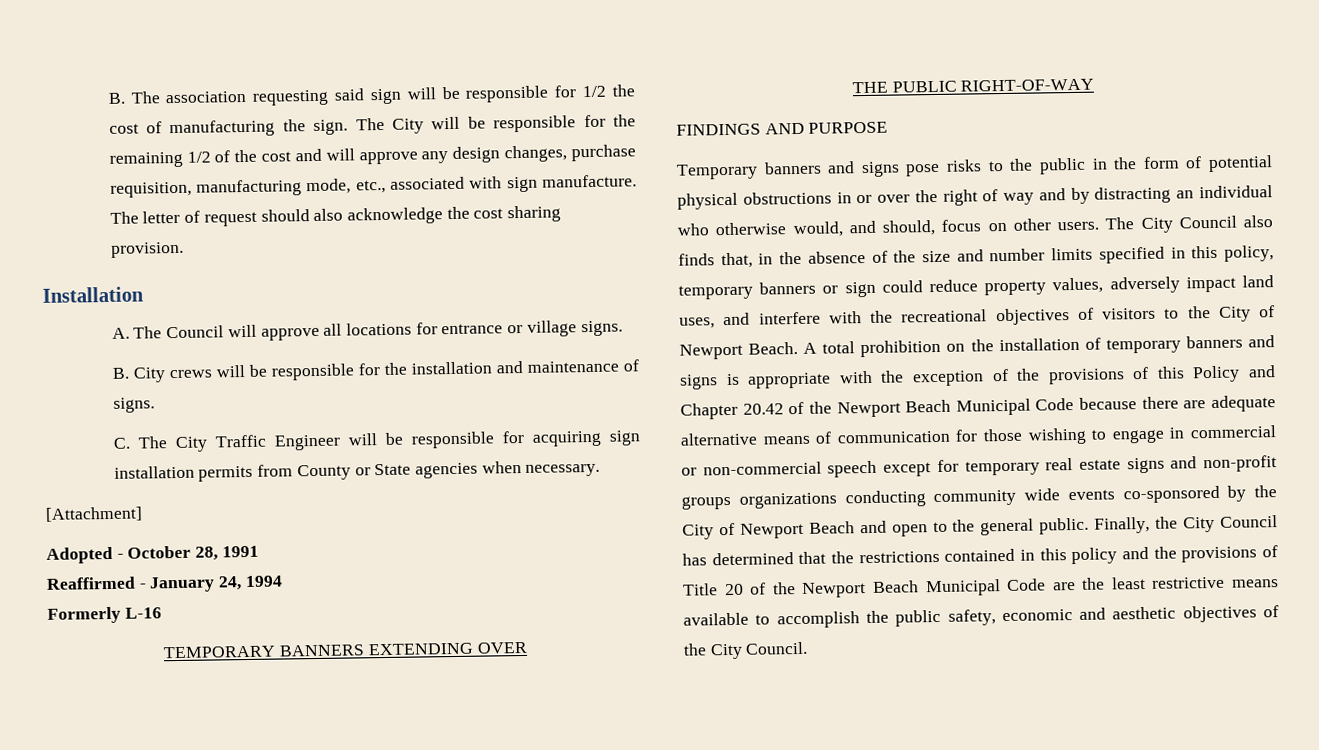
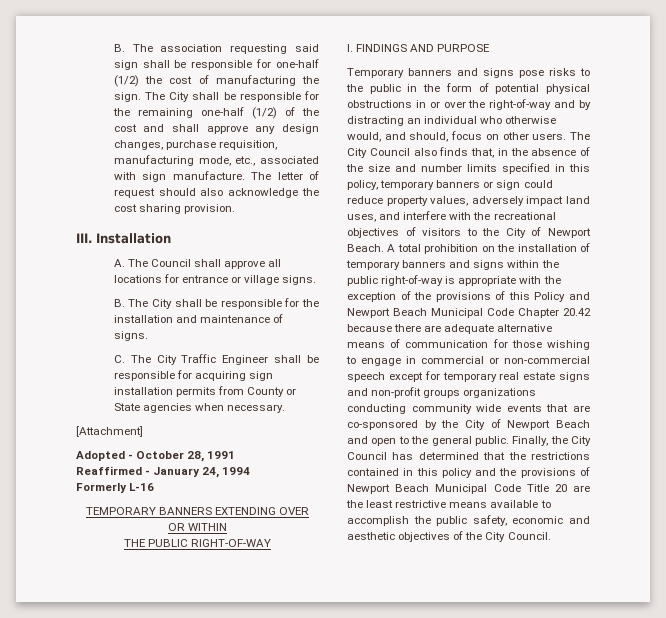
[406,85,607,103] will be responsible for 1/2 -> [142,59,319,70] [113,75,139,87] shall be responsible for one-half (1/2)
[431,116,461,130] will -> [192,92,220,100] shall
[186,151,211,163] 1/2 -> [200,107,277,119] one-half (1/2)
[325,148,355,161] will -> [172,124,200,132] shall
(184, 249) none -> [76,233,92,243] III.
[227,324,257,338] will -> [194,259,222,267] shall
[132,365,245,383] City crews will -> [128,299,202,309] The City shall
[347,433,377,446] will -> [274,355,302,363] shall
(528, 647) none -> [167,523,228,531] OR WITHIN
(1095, 85) none -> [347,44,353,52] I.
[942,189,1035,206] right of way -> [489,99,552,110] right-of-way
(718, 382) none -> [507,260,559,268] [347,275,444,286] within the public right-of-way
[680,397,1075,420] Chapter 20.42 of the Newport Beach Municipal Code -> [347,308,591,318] Newport Beach Municipal Code Chapter 20.42
(1115, 495) none -> [546,404,590,412] that are
[683,578,1047,598] Title 20 of the Newport Beach Municipal Code -> [347,484,567,494] Newport Beach Municipal Code Title 20

